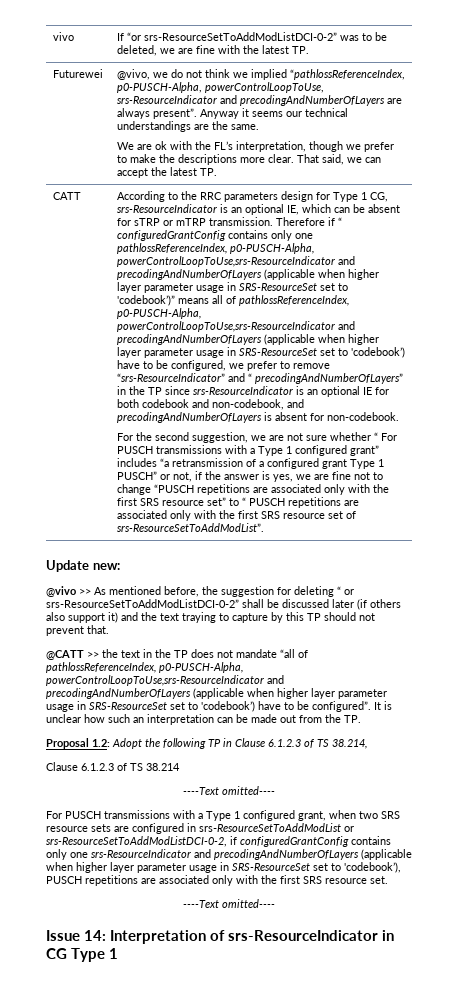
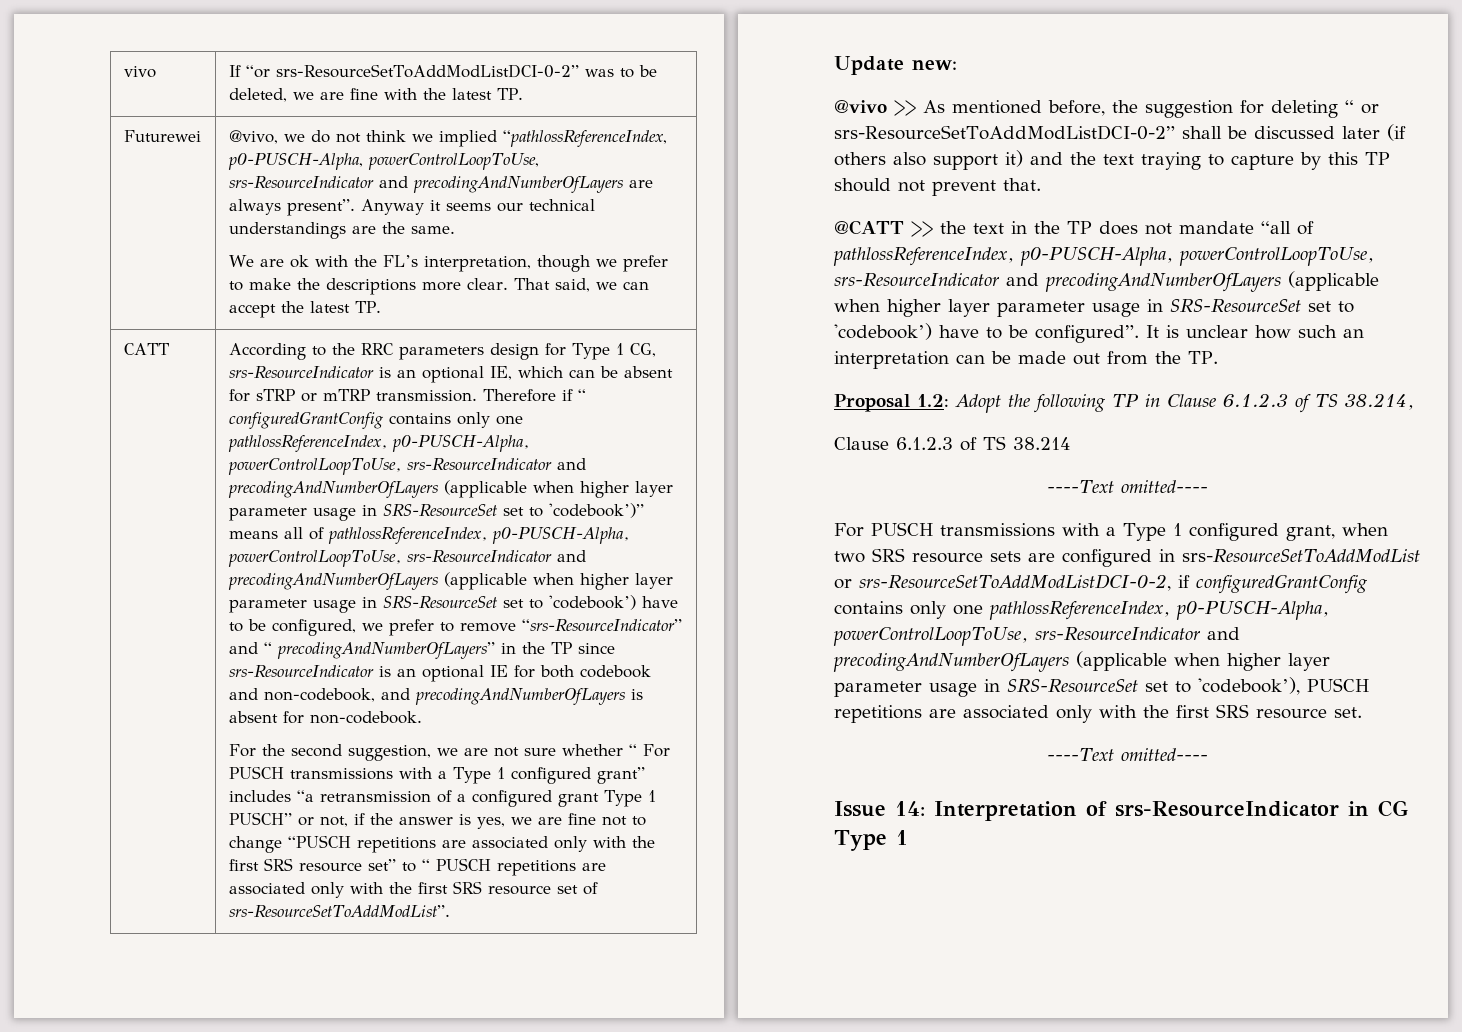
[116,256,335,267] powerControlLoopToUse,srs-ResourceIndicator -> [227,458,552,475] powerControlLoopToUse, srs-ResourceIndicator
[116,321,335,332] powerControlLoopToUse,srs-ResourceIndicator -> [227,550,552,567] powerControlLoopToUse, srs-ResourceIndicator
[46,675,264,686] powerControlLoopToUse,srs-ResourceIndicator -> [1179,247,1374,266] [834,273,1000,287] powerControlLoopToUse, srs-ResourceIndicator
(88, 855) none -> [989,601,1329,620] [833,627,1028,646] pathlossReferenceIndex, p0-PUSCH-Alpha, powerControlLoopToUse,

